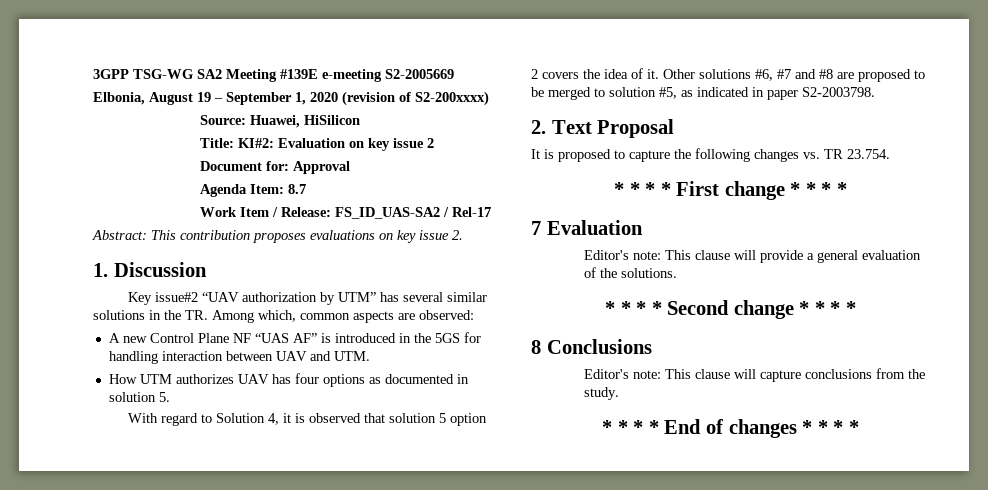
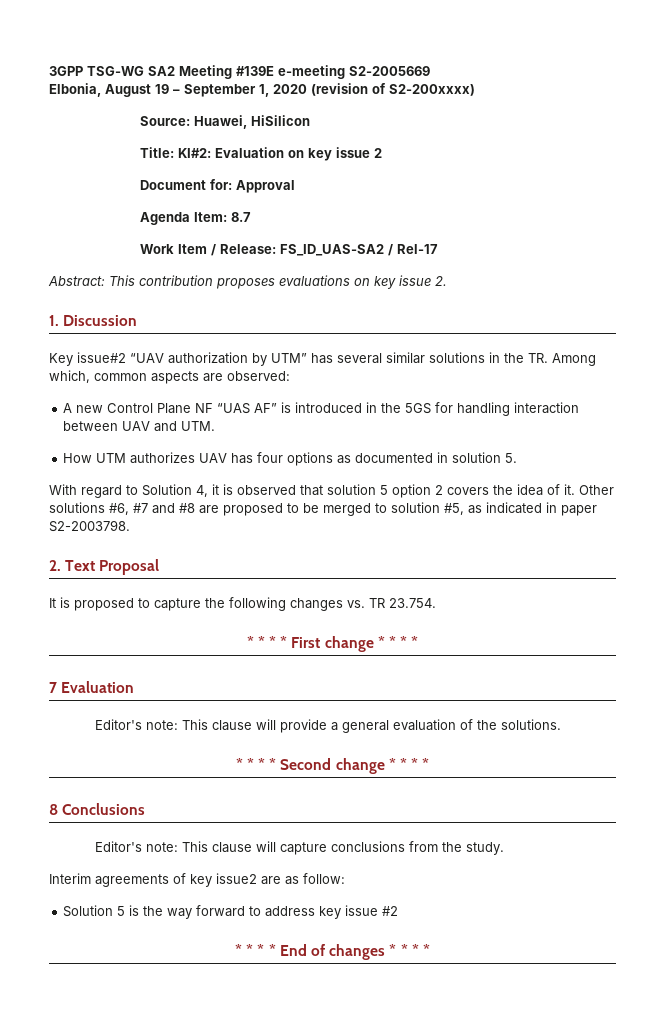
(620, 393) none -> [49,873,345,887] [63,905,399,919] // Interim agreements of key issue2 are as follow: // Solution 5 is the way forward to address key issue #2

